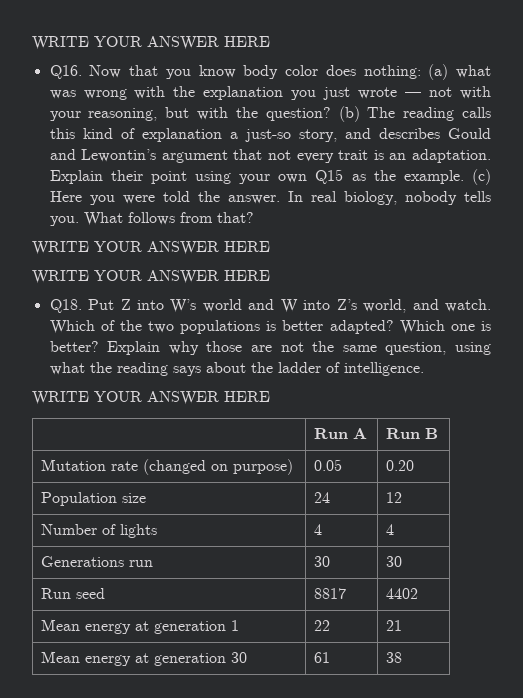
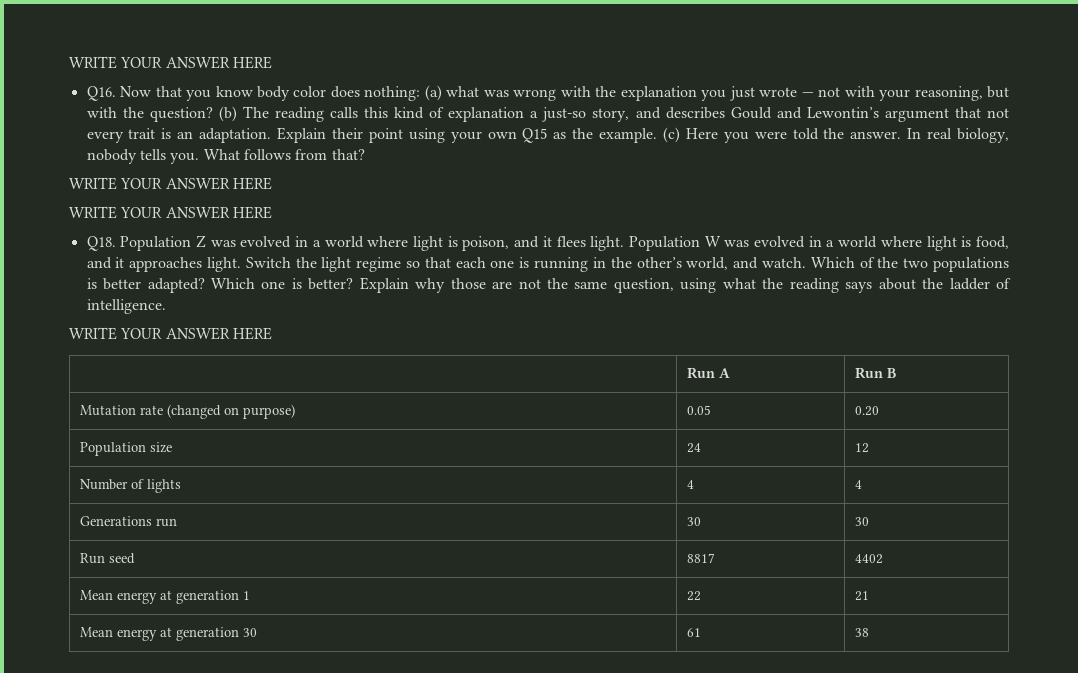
[88,299,357,313] Put Z into W’s world and W into Z’s -> [120,235,1010,251] [86,257,682,272] Population Z was evolved in a world where light is poison, and it flees light. Population W was evolved in a world where light is food, and it approaches light. Switch the light regime so that each one is running in the other’s

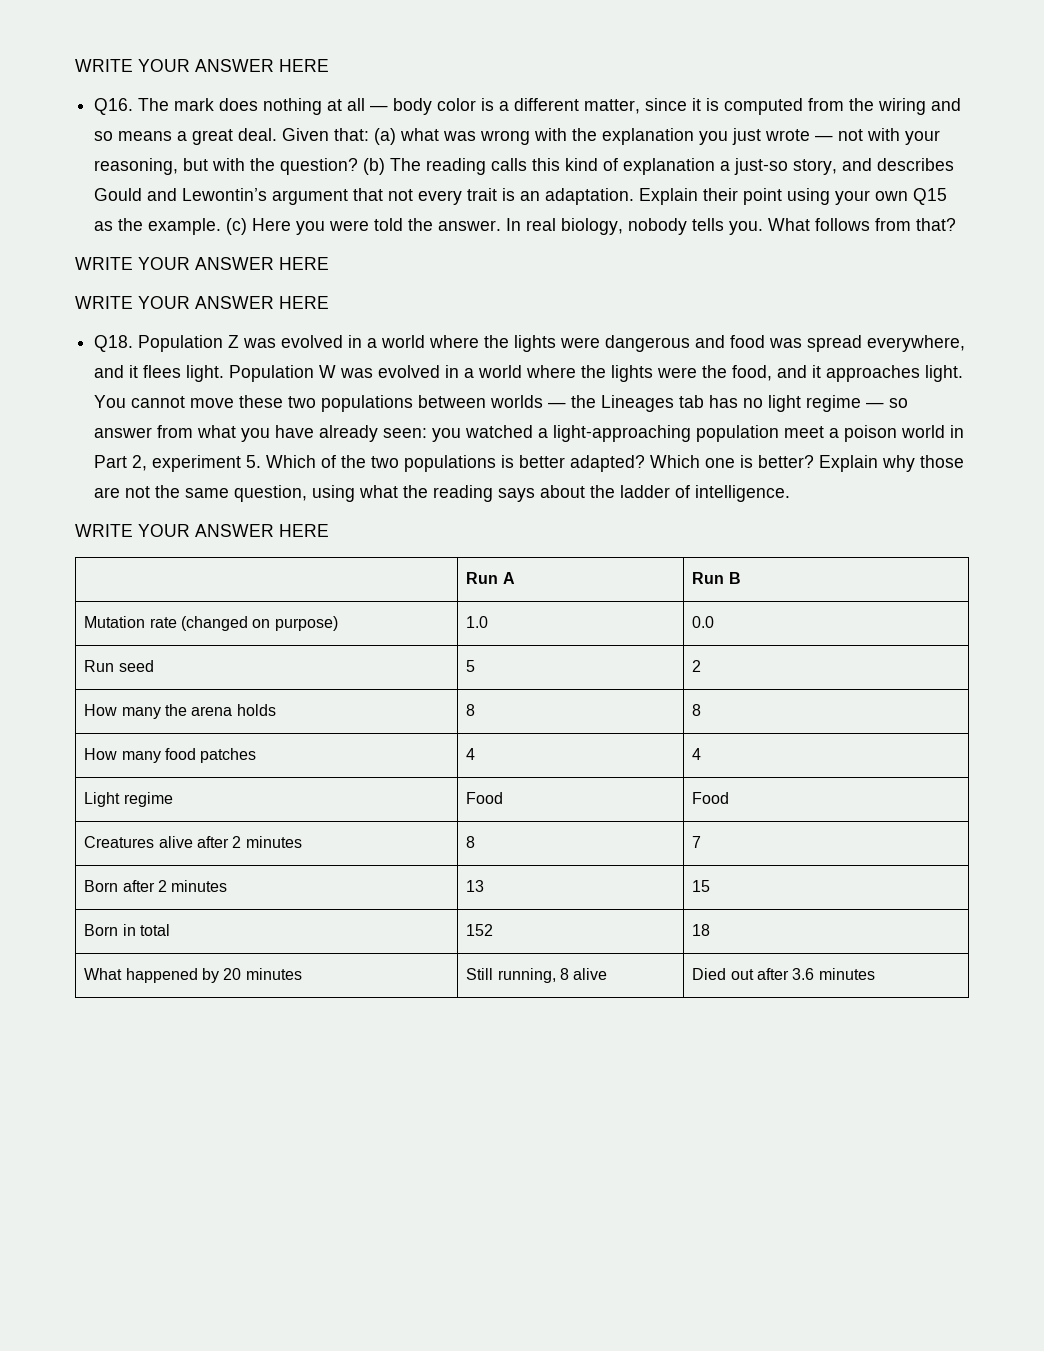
[120,86,421,101] Now that you know body color does nothing: -> [138,98,962,115] [94,128,370,145] The mark does nothing at all — body color is a different matter, since it is computed from the wiring and so means a great deal. Given that:
[412,236,510,251] light is poison, -> [484,335,966,352] the lights were dangerous and food was spread everywhere,
[926,236,972,251] light is -> [581,365,728,382] the lights were the
[245,257,806,272] Switch the light regime so that each one is running in the other’s world, and watch. -> [94,395,909,412] [94,425,965,442] [94,455,262,472] You cannot move these two populations between worlds — the Lineages tab has no light regime — so answer from what you have already seen: you watched a light-approaching population meet a poison world in Part 2, experiment 5.
[686,405,711,415] [854,406,879,416] [79,442,172,456] [686,443,701,453] [854,443,869,453] [79,479,181,493] [686,480,694,489] [854,480,862,489] [79,516,177,527] [686,517,701,526] [854,517,869,526] [79,553,135,564] [686,553,715,563] [854,554,883,564] [79,590,250,604] [686,591,701,601] [854,591,869,601] [79,627,257,641] [686,628,701,637] [854,628,869,637] 0.05 | 0.20 // Population size | 24 | 12 // Number of lights | 4 | 4 // Generations run | 30 | 30 // Run seed | 8817 | 4402 // Mean energy at generation 1 | 22 | 21 // Mean energy at generation 30 | 61 | 38 -> [466,616,489,628] [692,616,715,628] [84,660,154,672] [466,660,476,672] [692,660,702,672] [84,704,276,719] [466,704,476,716] [692,704,702,716] [84,748,257,763] [466,748,476,760] [692,748,702,760] [84,792,173,807] [466,792,504,804] [692,792,730,804] [84,836,302,848] [466,836,476,848] [692,836,702,848] [84,880,228,892] [466,880,485,892] [692,880,711,892] [84,924,170,936] [466,924,494,936] [692,924,711,936] [84,968,302,983] [466,968,608,983] [692,968,875,980] 1.0 | 0.0 // Run seed | 5 | 2 // How many the arena holds | 8 | 8 // How many food patches | 4 | 4 // Light regime | Food | Food // Creatures alive after 2 minutes | 8 | 7 // Born after 2 minutes | 13 | 15 // Born in total | 152 | 18 // What happened by 20 minutes | Still running, 8 alive | Died out after 3.6 minutes

